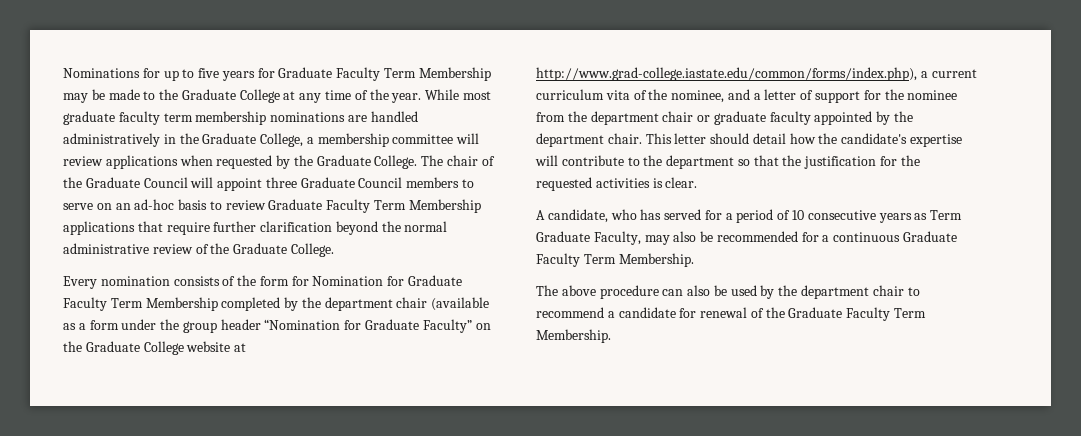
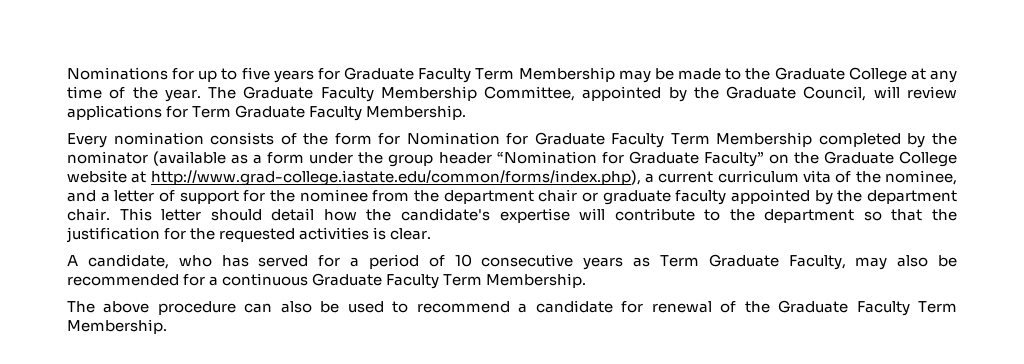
[425,89,491,100] [63,111,418,125] [63,133,480,147] [63,155,495,169] [63,177,475,191] [63,199,481,213] [63,221,448,235] [63,243,334,257] While most graduate faculty term membership nominations are handled administratively in the Graduate College, a membership committee will review applications when requested by the Graduate College. The chair of the Graduate Council will appoint three Graduate Council members to serve on an ad-hoc basis to review Graduate Faculty Term Membership applications that require further clarification beyond the normal administrative review of the Graduate College. -> [208,86,957,102] [67,105,467,121] The Graduate Faculty Membership Committee, appointed by the Graduate Council, will review applications for Term Graduate Faculty Membership.
[324,297,428,311] department chair -> [67,151,148,164] nominator
[760,285,904,299] by the department chair -> (384, 307) none

